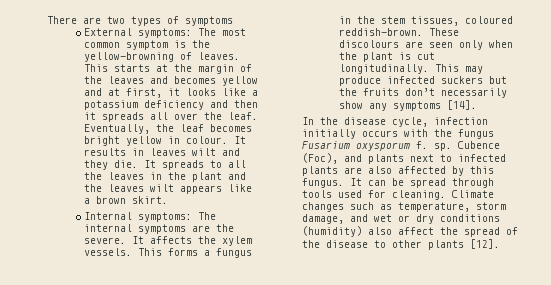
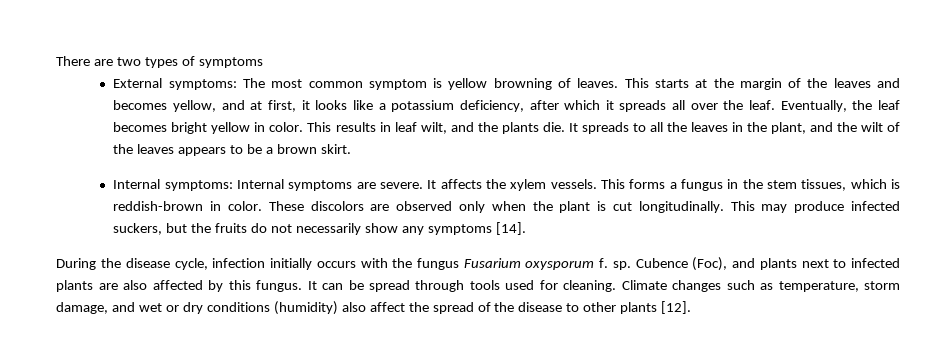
[192,40,211,48] [84,52,175,62] the yellow-browning -> [448,78,552,90] yellow browning
[222,76,259,86] yellow -> [173,100,217,112] yellow,
[144,100,259,110] deficiency and then -> [459,100,601,112] deficiency, after which
[186,136,247,144] [84,148,241,156] [84,160,109,170] colour. It results in leaves wilt and they -> [269,122,539,134] color. This results in leaf wilt, and the plants
[192,172,247,182] [84,184,253,194] plant and the leaves wilt appears like -> [770,122,900,134] [113,144,263,156] plant, and the wilt of the leaves appears to be
[198,212,217,220] [84,224,133,232] The internal -> [237,179,285,189] Internal
[216,224,235,232] the -> (376, 185) none
[465,16,514,24] [339,28,460,36] [339,40,454,48] coloured reddish-brown. These discolours are seen -> [850,179,901,189] [113,201,453,211] which is reddish-brown in color. These discolors are observed
[441,76,484,84] suckers -> [113,223,163,235] suckers,
[405,88,436,96] don’t -> [251,223,292,233] do not
[301,117,314,125] In -> [56,258,97,270] During

